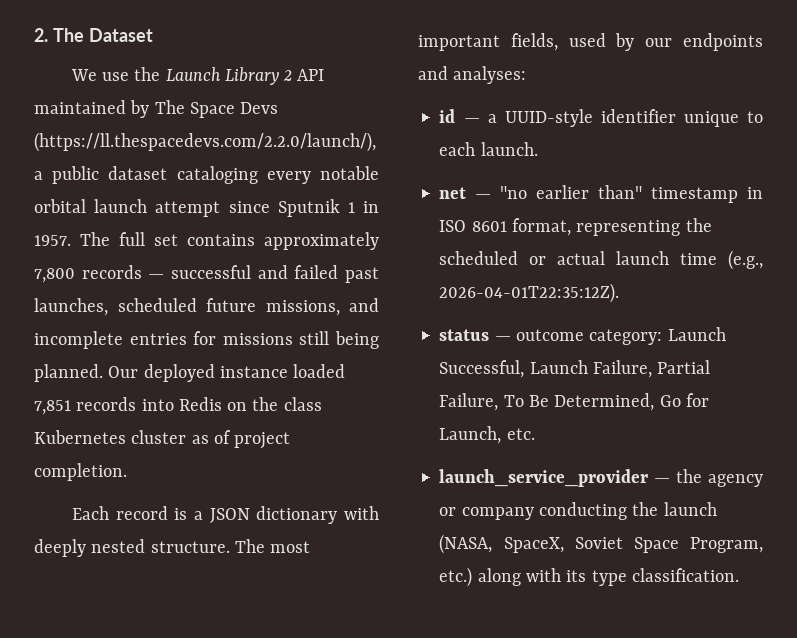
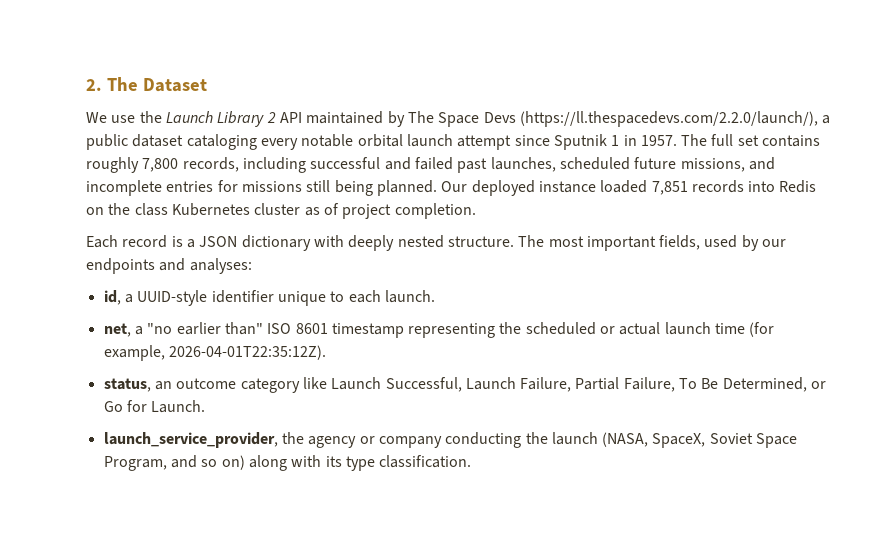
[264,232,379,250] [34,265,165,283] approximately 7,800 records — -> [86,157,306,173] roughly 7,800 records, including
[439,109,480,123] id — -> [103,290,121,305] id,
[439,187,492,199] net — -> [103,323,143,337] net, a
[651,187,763,203] timestamp in -> (263, 328) none
[511,218,571,236] format, -> [331,323,404,338] timestamp
[728,250,763,270] (e.g., -> [749,322,775,337] [103,345,165,361] (for example,
[439,329,663,345] status — outcome category: -> [103,377,327,393] status, an outcome category like
(655, 402) none -> [811,381,827,389] or
[439,426,535,444] [439,469,671,487] Launch, etc. // launch_service_provider — -> [151,400,206,413] [103,432,278,448] Launch. // launch_service_provider,
[439,567,473,587] etc.) -> [170,455,245,470] and so on)

